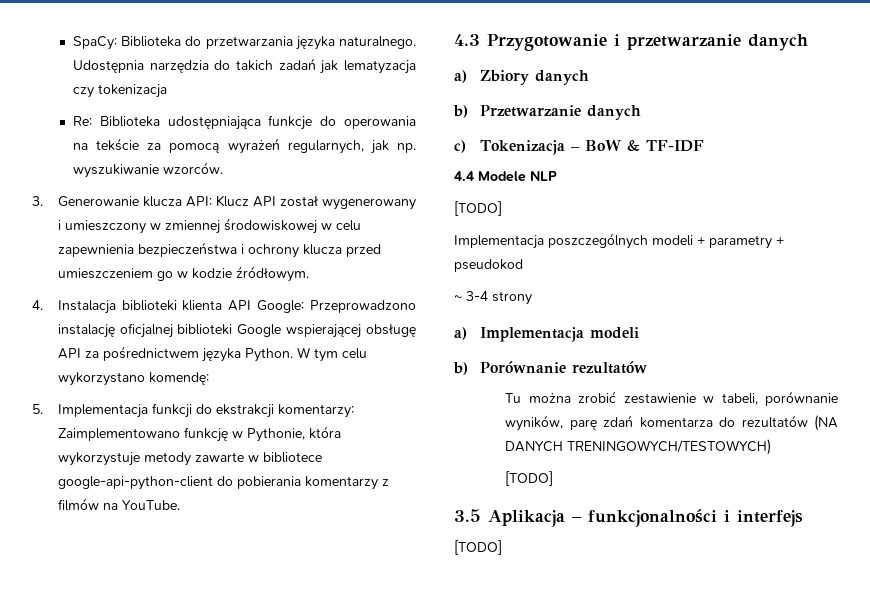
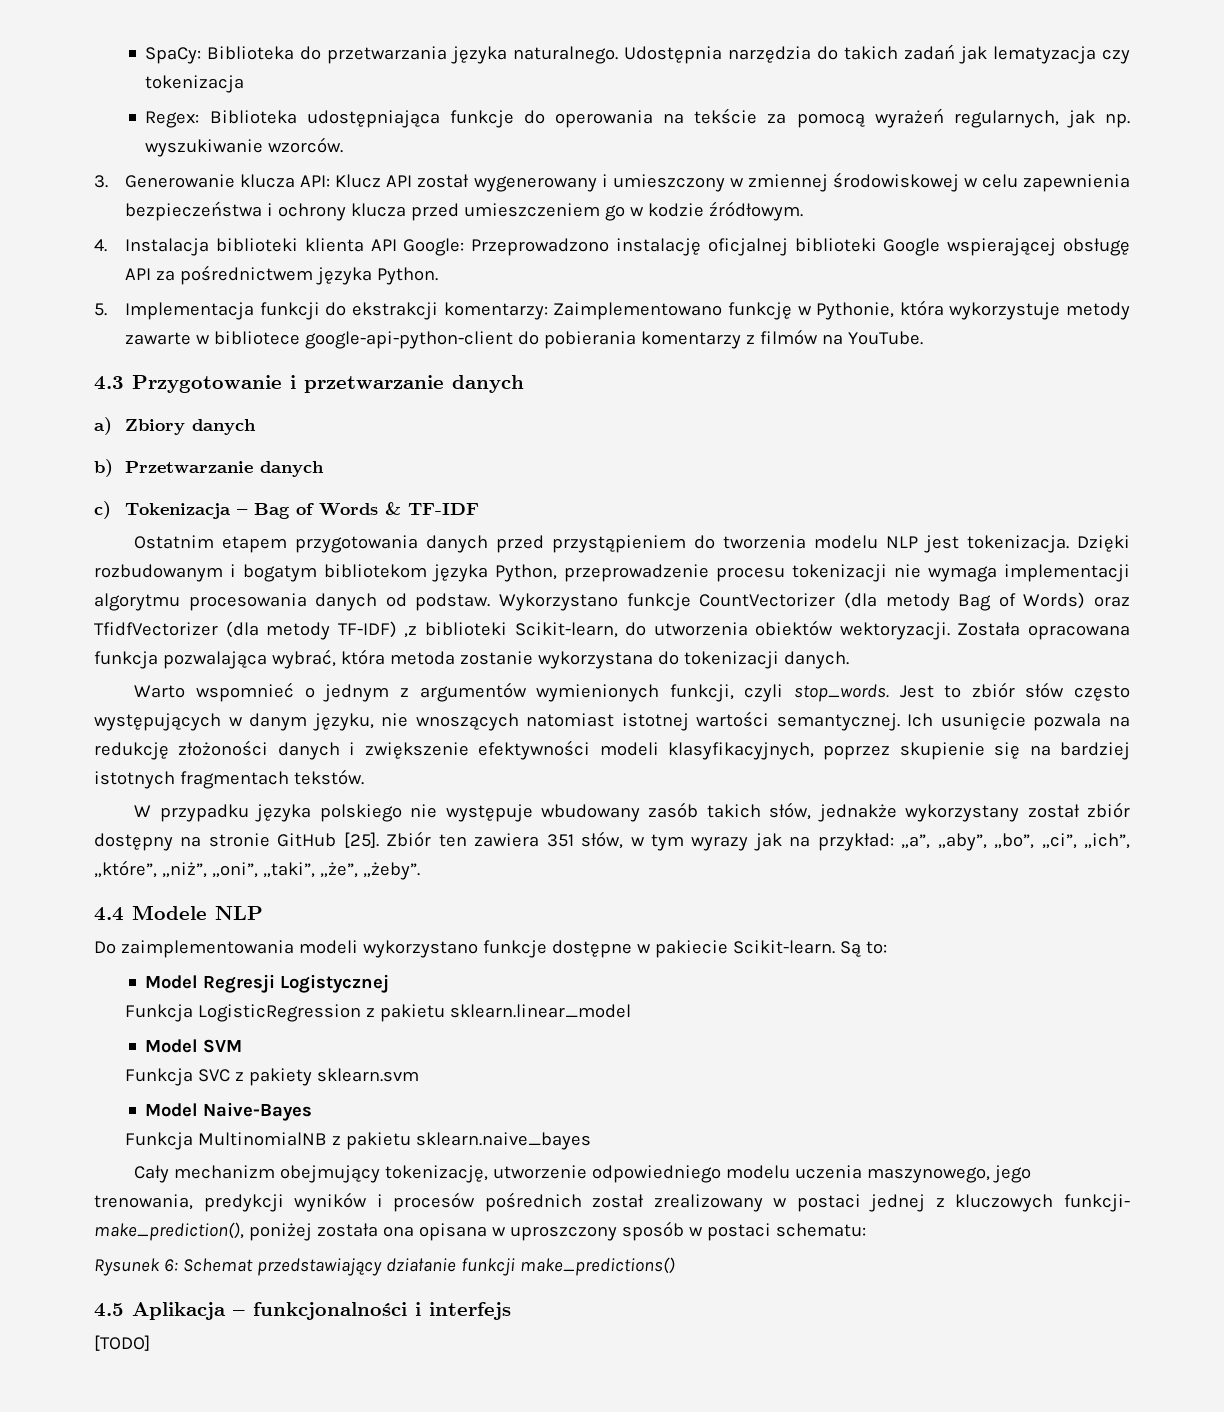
[73,116,93,126] Re: -> [145,111,200,128] Regex:
[296,347,367,362] [57,372,209,386] W tym celu wykorzystano komendę: -> (439, 276) none
[584,140,622,151] BoW -> [254,503,379,519] Bag of Words
[454,171,557,182] [454,201,502,216] [454,233,784,249] [454,259,523,272] [454,291,532,305] [454,327,639,342] [453,361,647,375] [505,391,838,406] [505,415,838,431] [505,439,772,455] [505,471,554,486] [454,509,481,522] 4.4 Modele NLP // [TODO] // Implementacja poszczególnych modeli + parametry + pseudokod // ~ 3-4 strony // a) Implementacja modeli // b) Porównanie rezultatów // Tu można zrobić zestawienie w tabeli, porównanie wyników, parę zdań komentarza do rezultatów (NA DANYCH TRENINGOWYCH/TESTOWYCH) // [TODO] // 3.5 -> [134,535,1130,553] [94,564,1130,582] [94,592,1130,611] [94,620,1130,640] [94,649,849,669] [134,682,1130,702] [94,711,1130,731] [94,740,1130,760] [94,769,364,789] [134,802,1130,822] [94,831,1131,851] [94,860,420,880] [94,905,263,921] [94,940,887,958] [145,974,390,993] [125,1004,632,1022] [145,1039,243,1053] [125,1068,420,1086] [145,1102,313,1121] [125,1132,592,1150] [134,1165,1032,1183] [94,1192,1130,1212] [94,1221,866,1241] [94,1257,675,1276] [94,1303,124,1317] Ostatnim etapem przygotowania danych przed przystąpieniem do tworzenia modelu NLP jest tokenizacja. Dzięki rozbudowanym i bogatym bibliotekom języka Python, przeprowadzenie procesu tokenizacji nie wymaga implementacji algorytmu procesowania danych od podstaw. Wykorzystano funkcje CountVectorizer (dla metody Bag of Words) oraz TfidfVectorizer (dla metody TF-IDF) ,z biblioteki Scikit-learn, do utworzenia obiektów wektoryzacji. Została opracowana funkcja pozwalająca wybrać, która metoda zostanie wykorzystana do tokenizacji danych. // Warto wspomnieć o jednym z argumentów wymienionych funkcji, czyli stop_words. Jest to zbiór słów często występujących w danym języku, nie wnoszących natomiast istotnej wartości semantycznej. Ich usunięcie pozwala na redukcję złożoności danych i zwiększenie efektywności modeli klasyfikacyjnych, poprzez skupienie się na bardziej istotnych fragmentach tekstów. // W przypadku języka polskiego nie występuje wbudowany zasób takich słów, jednakże wykorzystany został zbiór dostępny na stronie GitHub [25]. Zbiór ten zawiera 351 słów, w tym wyrazy jak na przykład: „a”, „aby”, „bo”, „ci”, „ich”, „które”, „niż”, „oni”, „taki”, „że”, „żeby”. // 4.4 Modele NLP // Do zaimplementowania modeli wykorzystano funkcje dostępne w pakiecie Scikit-learn. Są to: // Model Regresji Logistycznej // Funkcja LogisticRegression z pakietu sklearn.linear_model // Model SVM // Funkcja SVC z pakiety sklearn.svm // Model Naive-Bayes // Funkcja MultinomialNB z pakietu sklearn.naive_bayes // Cały mechanizm obejmujący tokenizację, utworzenie odpowiedniego modelu uczenia maszynowego, jego trenowania, predykcji wyników i procesów pośrednich został zrealizowany w postaci jednej z kluczowych funkcji- make_prediction(), poniżej została ona opisana w uproszczony sposób w postaci schematu: // Rysunek 6: Schemat przedstawiający działanie funkcji make_predictions() // 4.5

